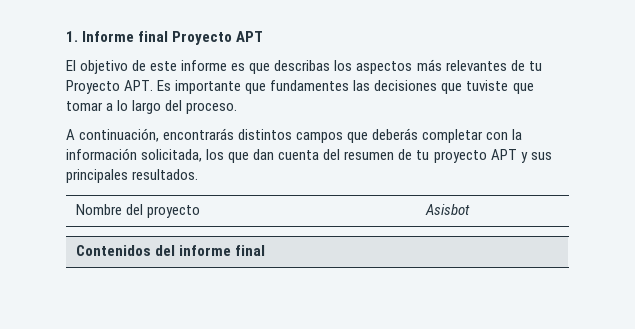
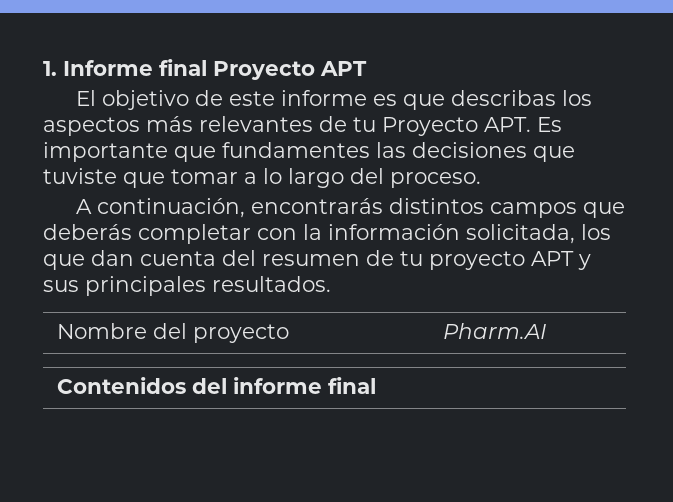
[424,204,470,215] Asisbot -> [443,323,548,339] Pharm.AI

